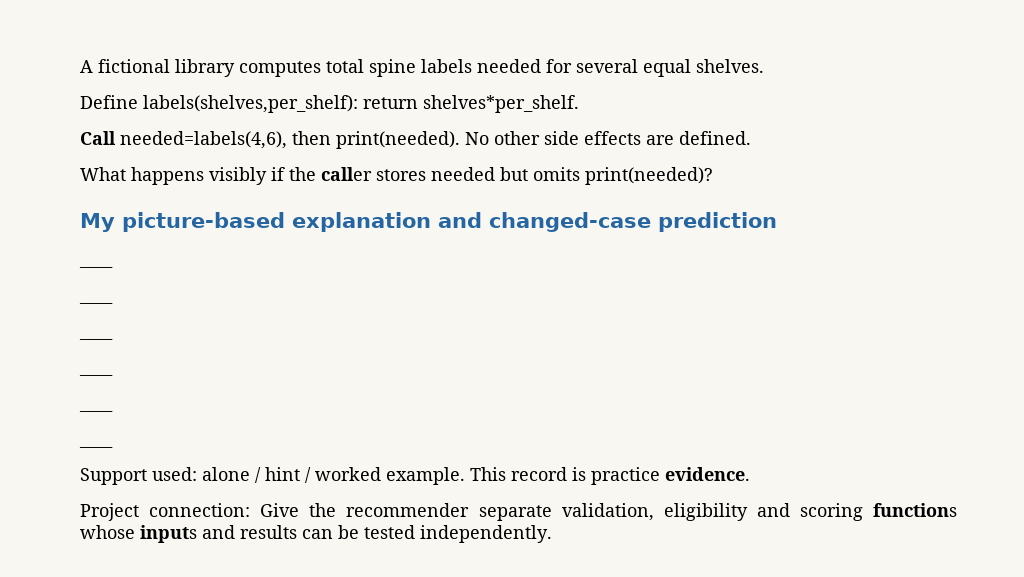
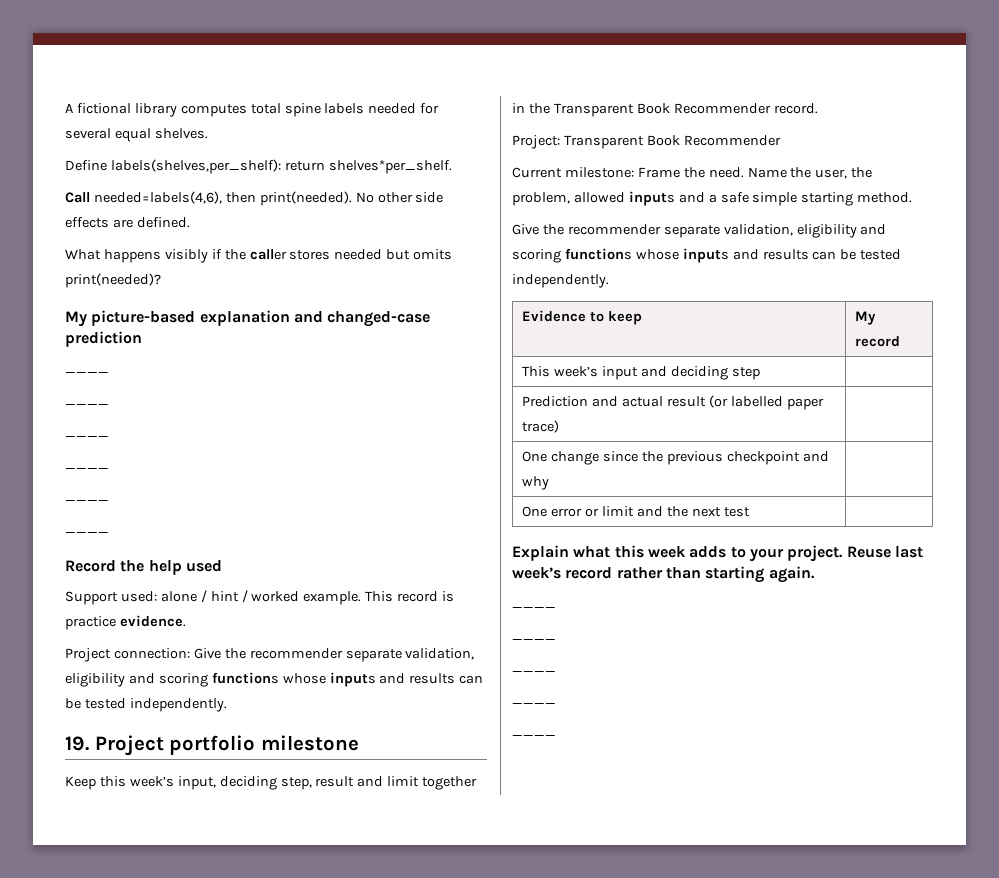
(113, 446) none -> [65,560,222,575] // Record the help used
(552, 534) none -> [65,735,359,756] [65,776,478,790] [512,103,818,117] [512,135,781,149] [512,167,873,179] [512,191,913,206] [512,224,887,238] [512,248,902,263] [512,274,609,288] [522,310,643,325] [855,311,877,325] [855,336,901,347] [522,366,760,380] [522,395,824,410] [522,420,560,433] [522,451,829,465] [522,476,550,490] [522,506,750,517] [512,545,923,562] [512,566,815,583] [512,607,556,608] [512,639,556,640] [512,671,556,672] [512,703,556,704] [512,735,556,736] // 19. Project portfolio milestone // Keep this week’s input, deciding step, result and limit together in the Transparent Book Recommender record. // Project: Transparent Book Recommender // Current milestone: Frame the need. Name the user, the problem, allowed inputs and a safe simple starting method. // Give the recommender separate validation, eligibility and scoring functions whose inputs and results can be tested independently. // Evidence to keep | My record // This week’s input and deciding step | // Prediction and actual result (or labelled paper trace) | // One change since the previous checkpoint and why | // One error or limit and the next test | // Explain what this week adds to your project. Reuse last week’s record rather than starting again. // ____ // ____ // ____ // ____ // ____

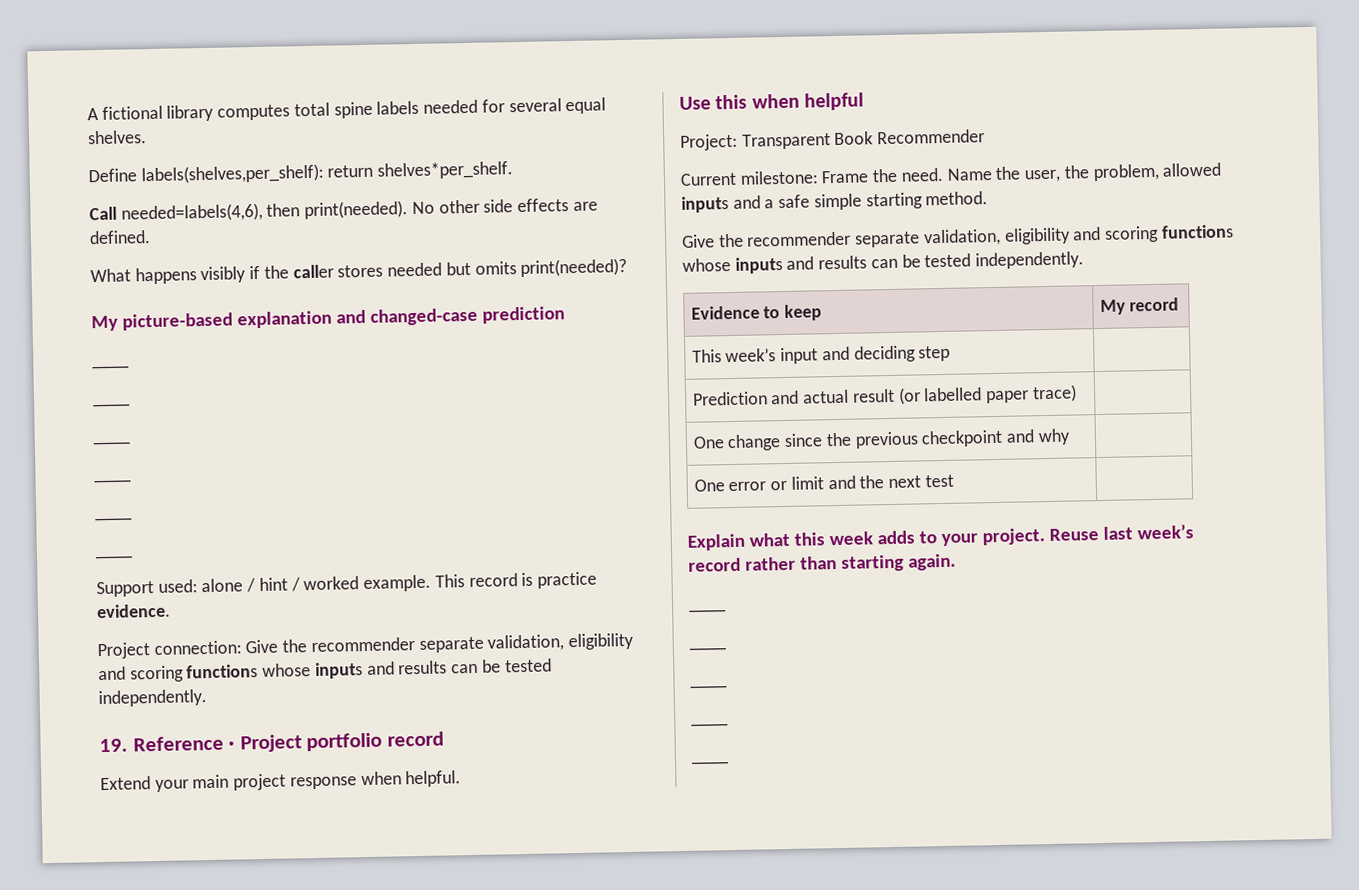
[65,560,222,575] // Record the help used -> (133, 557) none
[94,735,359,756] [65,776,478,790] [512,103,818,117] Project portfolio milestone // Keep this week’s input, deciding step, result and limit together in the Transparent Book Recommender record. -> [132,731,444,753] [100,770,462,793] [679,92,864,111] Reference · Project portfolio record // Extend your main project response when helpful. // Use this when helpful

